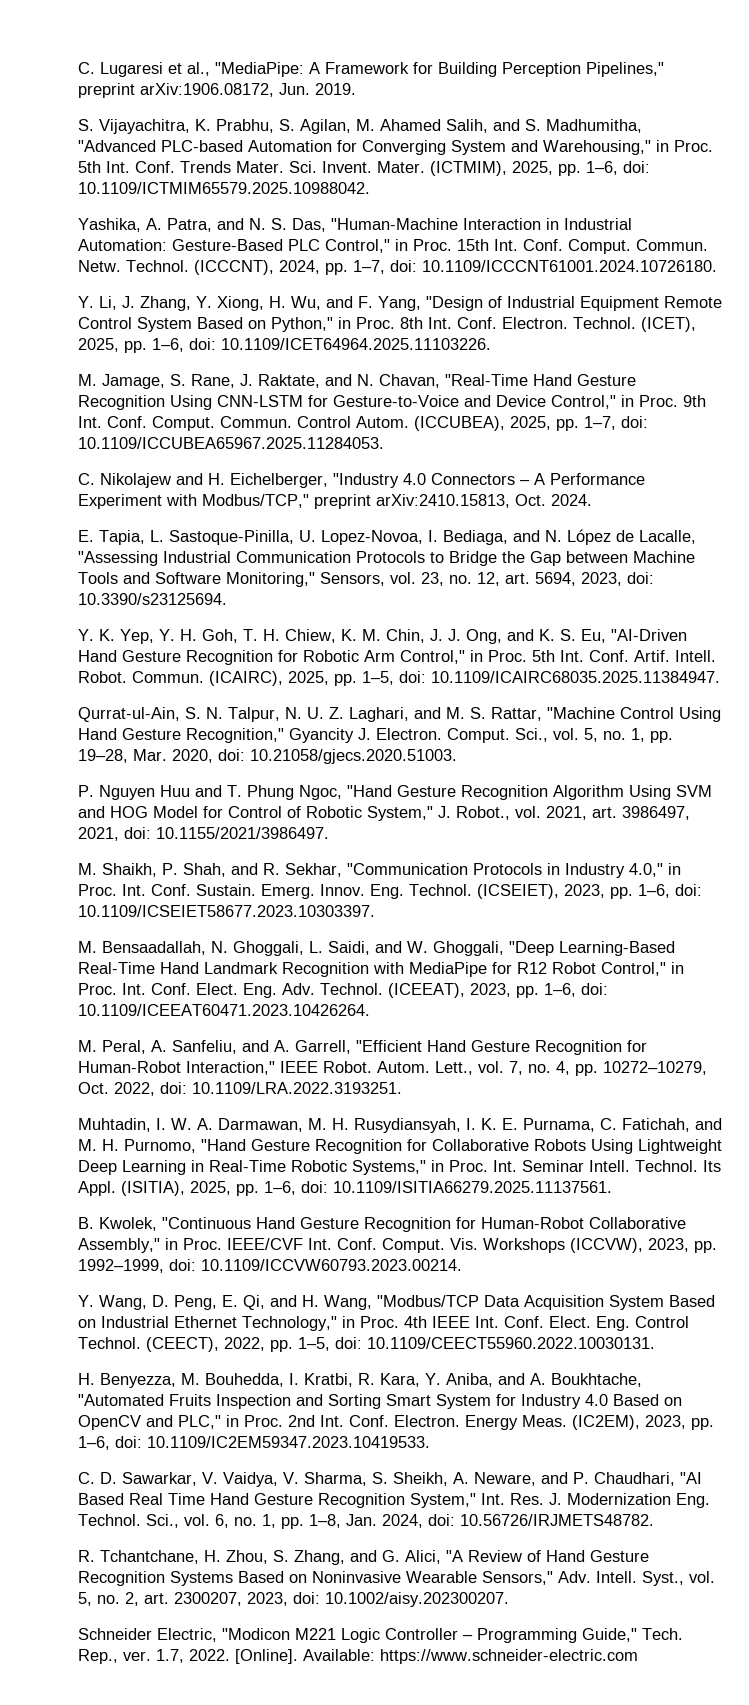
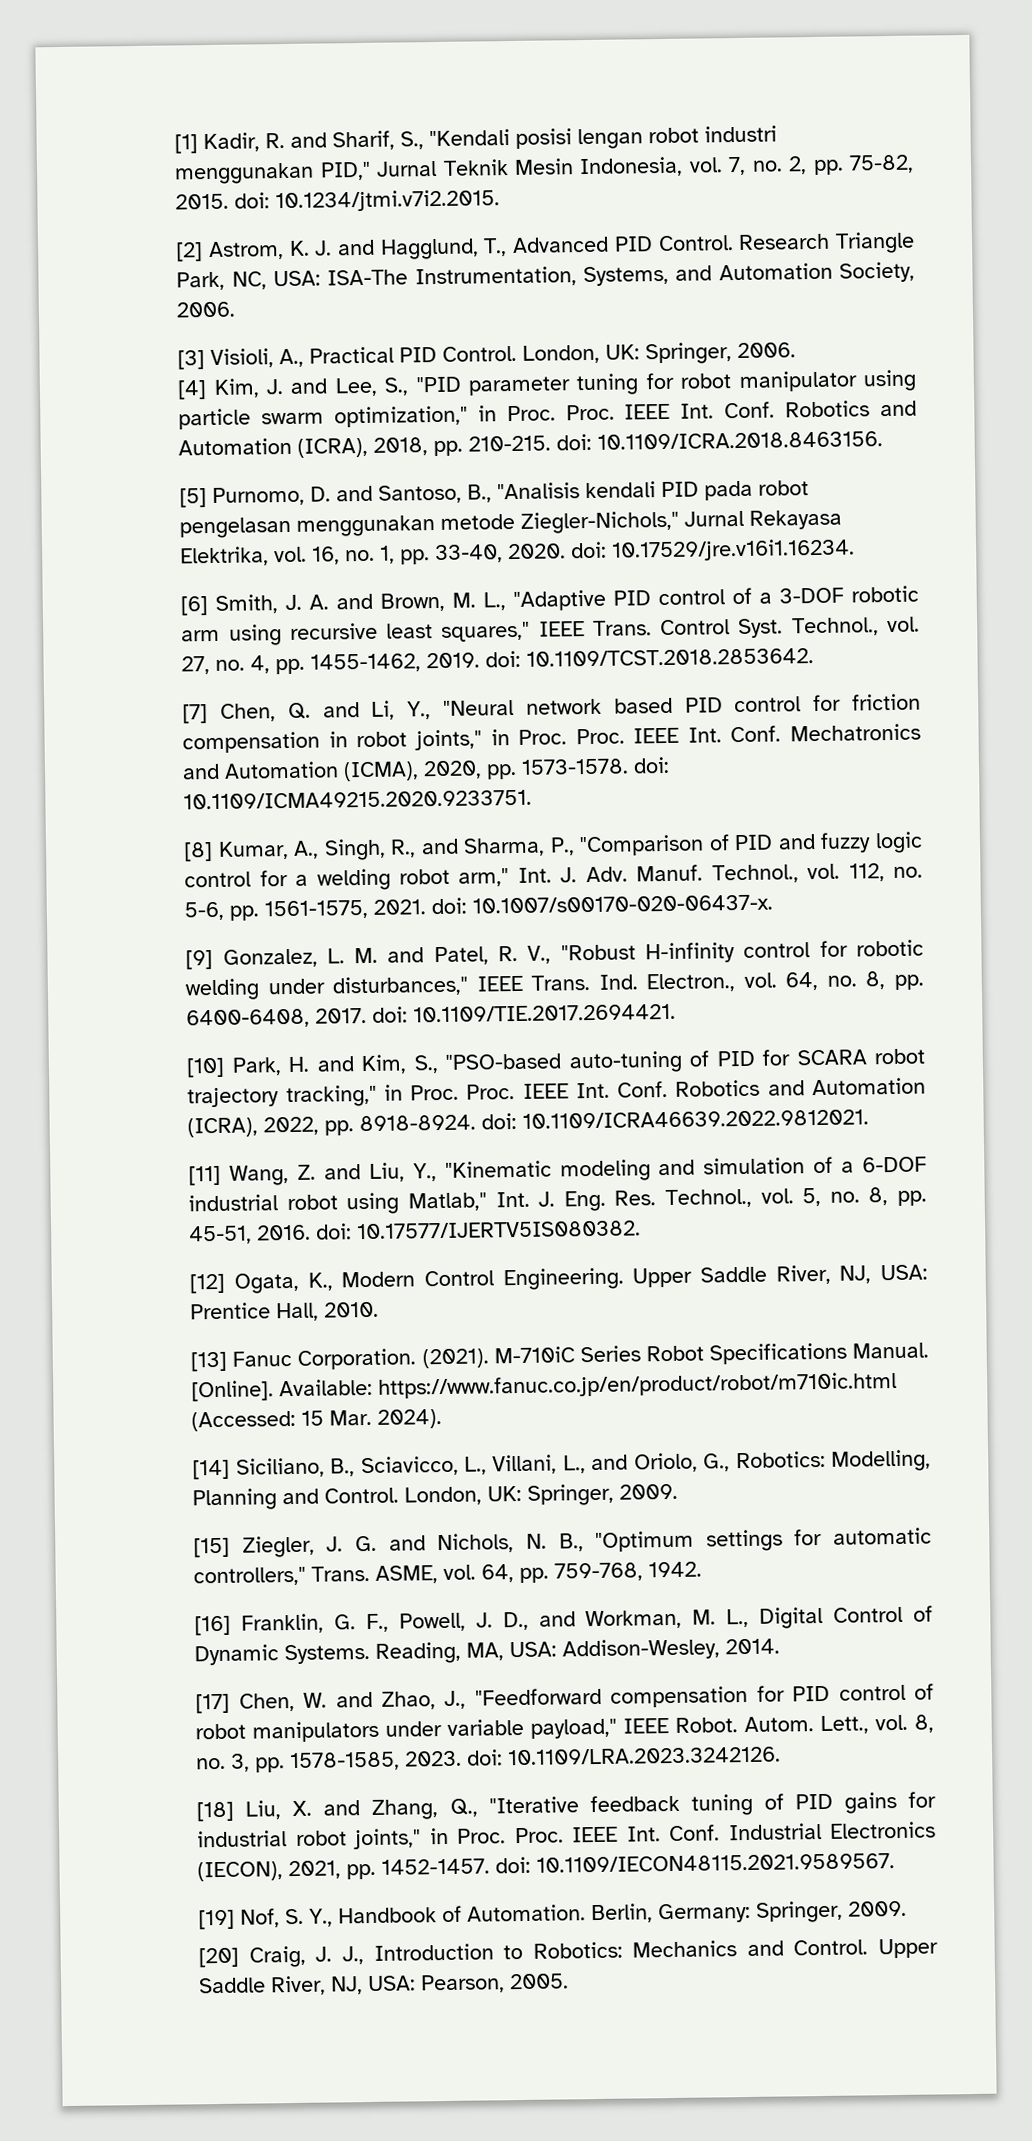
[78,62,665,77] [78,83,357,98] [78,119,643,134] [78,140,714,155] [78,161,651,176] [78,182,371,194] [78,218,633,232] [78,239,709,254] [78,260,718,275] [78,296,723,311] [78,317,697,332] [78,338,492,353] [78,374,637,389] [78,395,707,410] [78,416,649,431] [78,437,385,449] [78,473,646,488] [78,494,593,509] [78,529,697,545] [78,551,696,566] [78,572,655,587] [78,593,228,605] [78,629,688,644] [78,650,717,665] [78,671,721,686] [78,707,722,722] [78,728,674,743] [78,749,458,764] [78,785,713,800] [78,806,691,821] [78,827,330,841] [78,863,682,878] [78,884,703,899] [78,905,376,917] [78,941,676,956] [78,962,685,977] [78,983,609,998] [78,1004,371,1016] [78,1040,648,1055] [78,1061,276,1075] C. Lugaresi et al., "MediaPipe: A Framework for Building Perception Pipelines," preprint arXiv:1906.08172, Jun. 2019. // S. Vijayachitra, K. Prabhu, S. Agilan, M. Ahamed Salih, and S. Madhumitha, "Advanced PLC-based Automation for Converging System and Warehousing," in Proc. 5th Int. Conf. Trends Mater. Sci. Invent. Mater. (ICTMIM), 2025, pp. 1–6, doi: 10.1109/ICTMIM65579.2025.10988042. // Yashika, A. Patra, and N. S. Das, "Human-Machine Interaction in Industrial Automation: Gesture-Based PLC Control," in Proc. 15th Int. Conf. Comput. Commun. Netw. Technol. (ICCCNT), 2024, pp. 1–7, doi: 10.1109/ICCCNT61001.2024.10726180. // Y. Li, J. Zhang, Y. Xiong, H. Wu, and F. Yang, "Design of Industrial Equipment Remote Control System Based on Python," in Proc. 8th Int. Conf. Electron. Technol. (ICET), 2025, pp. 1–6, doi: 10.1109/ICET64964.2025.11103226. // M. Jamage, S. Rane, J. Raktate, and N. Chavan, "Real-Time Hand Gesture Recognition Using CNN-LSTM for Gesture-to-Voice and Device Control," in Proc. 9th Int. Conf. Comput. Commun. Control Autom. (ICCUBEA), 2025, pp. 1–7, doi: 10.1109/ICCUBEA65967.2025.11284053. // C. Nikolajew and H. Eichelberger, "Industry 4.0 Connectors – A Performance Experiment with Modbus/TCP," preprint arXiv:2410.15813, Oct. 2024. // E. Tapia, L. Sastoque-Pinilla, U. Lopez-Novoa, I. Bediaga, and N. López de Lacalle, "Assessing Industrial Communication Protocols to Bridge the Gap between Machine Tools and Software Monitoring," Sensors, vol. 23, no. 12, art. 5694, 2023, doi: 10.3390/s23125694. // Y. K. Yep, Y. H. Goh, T. H. Chiew, K. M. Chin, J. J. Ong, and K. S. Eu, "AI-Driven Hand Gesture Recognition for Robotic Arm Control," in Proc. 5th Int. Conf. Artif. Intell. Robot. Commun. (ICAIRC), 2025, pp. 1–5, doi: 10.1109/ICAIRC68035.2025.11384947. // Qurrat-ul-Ain, S. N. Talpur, N. U. Z. Laghari, and M. S. Rattar, "Machine Control Using Hand Gesture Recognition," Gyancity J. Electron. Comput. Sci., vol. 5, no. 1, pp. 19–28, Mar. 2020, doi: 10.21058/gjecs.2020.51003. // P. Nguyen Huu and T. Phung Ngoc, "Hand Gesture Recognition Algorithm Using SVM and HOG Model for Control of Robotic System," J. Robot., vol. 2021, art. 3986497, 2021, doi: 10.1155/2021/3986497. // M. Shaikh, P. Shah, and R. Sekhar, "Communication Protocols in Industry 4.0," in Proc. Int. Conf. Sustain. Emerg. Innov. Eng. Technol. (ICSEIET), 2023, pp. 1–6, doi: 10.1109/ICSEIET58677.2023.10303397. // M. Bensaadallah, N. Ghoggali, L. Saidi, and W. Ghoggali, "Deep Learning-Based Real-Time Hand Landmark Recognition with MediaPipe for R12 Robot Control," in Proc. Int. Conf. Elect. Eng. Adv. Technol. (ICEEAT), 2023, pp. 1–6, doi: 10.1109/ICEEAT60471.2023.10426264. // M. Peral, A. Sanfeliu, and A. Garrell, "Efficient Hand Gesture Recognition for Human-Robot Interaction," -> [174,125,778,154] [174,154,915,185] [175,189,501,213] [175,231,915,262] [176,261,915,291] [176,301,236,318] [177,342,797,370] [177,369,917,400] [178,400,917,430] [178,431,884,458] [179,480,810,508] [179,509,843,539] [180,538,856,567] [180,585,919,616] [181,616,921,646] [181,648,815,675] [182,693,922,724] [182,723,922,754] [182,756,671,782] [183,789,533,810] [183,831,923,862] [184,863,923,891] [184,894,774,921] [185,939,925,970] [185,971,925,1001] [186,1003,677,1029] [186,1048,926,1078] [187,1077,926,1108] [187,1109,870,1138] [188,1156,927,1186] [188,1187,927,1215] [189,1220,642,1245] [189,1264,929,1294] [190,1301,380,1322] [190,1342,929,1372] [191,1371,898,1402] [191,1409,443,1432] [192,1449,931,1480] [192,1483,679,1511] [193,1527,932,1558] [193,1561,703,1587] [194,1605,934,1636] [194,1638,781,1666] [195,1683,934,1714] [195,1718,618,1743] [1] Kadir, R. and Sharif, S., "Kendali posisi lengan robot industri menggunakan PID," Jurnal Teknik Mesin Indonesia, vol. 7, no. 2, pp. 75-82, 2015. doi: 10.1234/jtmi.v7i2.2015. // [2] Astrom, K. J. and Hagglund, T., Advanced PID Control. Research Triangle Park, NC, USA: ISA-The Instrumentation, Systems, and Automation Society, 2006. // [3] Visioli, A., Practical PID Control. London, UK: Springer, 2006. // [4] Kim, J. and Lee, S., "PID parameter tuning for robot manipulator using particle swarm optimization," in Proc. Proc. IEEE Int. Conf. Robotics and Automation (ICRA), 2018, pp. 210-215. doi: 10.1109/ICRA.2018.8463156. // [5] Purnomo, D. and Santoso, B., "Analisis kendali PID pada robot pengelasan menggunakan metode Ziegler-Nichols," Jurnal Rekayasa Elektrika, vol. 16, no. 1, pp. 33-40, 2020. doi: 10.17529/jre.v16i1.16234. // [6] Smith, J. A. and Brown, M. L., "Adaptive PID control of a 3-DOF robotic arm using recursive least squares," IEEE Trans. Control Syst. Technol., vol. 27, no. 4, pp. 1455-1462, 2019. doi: 10.1109/TCST.2018.2853642. // [7] Chen, Q. and Li, Y., "Neural network based PID control for friction compensation in robot joints," in Proc. Proc. IEEE Int. Conf. Mechatronics and Automation (ICMA), 2020, pp. 1573-1578. doi: 10.1109/ICMA49215.2020.9233751. // [8] Kumar, A., Singh, R., and Sharma, P., "Comparison of PID and fuzzy logic control for a welding robot arm," Int. J. Adv. Manuf. Technol., vol. 112, no. 5-6, pp. 1561-1575, 2021. doi: 10.1007/s00170-020-06437-x. // [9] Gonzalez, L. M. and Patel, R. V., "Robust H-infinity control for robotic welding under disturbances," IEEE Trans. Ind. Electron., vol. 64, no. 8, pp. 6400-6408, 2017. doi: 10.1109/TIE.2017.2694421. // [10] Park, H. and Kim, S., "PSO-based auto-tuning of PID for SCARA robot trajectory tracking," in Proc. Proc. IEEE Int. Conf. Robotics and Automation (ICRA), 2022, pp. 8918-8924. doi: 10.1109/ICRA46639.2022.9812021. // [11] Wang, Z. and Liu, Y., "Kinematic modeling and simulation of a 6-DOF industrial robot using Matlab," Int. J. Eng. Res. Technol., vol. 5, no. 8, pp. 45-51, 2016. doi: 10.17577/IJERTV5IS080382. // [12] Ogata, K., Modern Control Engineering. Upper Saddle River, NJ, USA: Prentice Hall, 2010. // [13] Fanuc Corporation. (2021). M-710iC Series Robot Specifications Manual. [Online]. Available: https://www.fanuc.co.jp/en/product/robot/m710ic.html (Accessed: 15 Mar. 2024). // [14] Siciliano, B., Sciavicco, L., Villani, L., and Oriolo, G., Robotics: Modelling, Planning and Control. London, UK: Springer, 2009. // [15] Ziegler, J. G. and Nichols, N. B., "Optimum settings for automatic controllers," Trans. ASME, vol. 64, pp. 759-768, 1942. // [16] Franklin, G. F., Powell, J. D., and Workman, M. L., Digital Control of Dynamic Systems. Reading, MA, USA: Addison-Wesley, 2014. // [17] Chen, W. and Zhao, J., "Feedforward compensation for PID control of robot manipulators under variable payload,"
[509,1061,708,1076] [78,1082,403,1096] [78,1118,723,1133] [78,1139,723,1154] [78,1160,722,1175] [78,1181,613,1196] [78,1217,687,1232] [78,1238,718,1253] [78,1259,463,1273] [78,1295,716,1310] [78,1316,690,1331] [78,1337,656,1352] [78,1373,643,1388] [78,1394,683,1409] [78,1415,715,1430] [78,1436,431,1450] [78,1472,703,1487] [78,1493,711,1508] [78,1514,655,1529] [78,1550,650,1565] [78,1571,716,1586] [78,1592,510,1607] [78,1628,684,1643] [78,1649,639,1664] 7, no. 4, pp. 10272–10279, Oct. 2022, doi: 10.1109/LRA.2022.3193251. // Muhtadin, I. W. A. Darmawan, M. H. Rusydiansyah, I. K. E. Purnama, C. Fatichah, and M. H. Purnomo, "Hand Gesture Recognition for Collaborative Robots Using Lightweight Deep Learning in Real-Time Robotic Systems," in Proc. Int. Seminar Intell. Technol. Its Appl. (ISITIA), 2025, pp. 1–6, doi: 10.1109/ISITIA66279.2025.11137561. // B. Kwolek, "Continuous Hand Gesture Recognition for Human-Robot Collaborative Assembly," in Proc. IEEE/CVF Int. Conf. Comput. Vis. Workshops (ICCVW), 2023, pp. 1992–1999, doi: 10.1109/ICCVW60793.2023.00214. // Y. Wang, D. Peng, E. Qi, and H. Wang, "Modbus/TCP Data Acquisition System Based on Industrial Ethernet Technology," in Proc. 4th IEEE Int. Conf. Elect. Eng. Control Technol. (CEECT), 2022, pp. 1–5, doi: 10.1109/CEECT55960.2022.10030131. // H. Benyezza, M. Bouhedda, I. Kratbi, R. Kara, Y. Aniba, and A. Boukhtache, "Automated Fruits Inspection and Sorting Smart System for Industry 4.0 Based on OpenCV and PLC," in Proc. 2nd Int. Conf. Electron. Energy Meas. (IC2EM), 2023, pp. 1–6, doi: 10.1109/IC2EM59347.2023.10419533. // C. D. Sawarkar, V. Vaidya, V. Sharma, S. Sheikh, A. Neware, and P. Chaudhari, "AI Based Real Time Hand Gesture Recognition System," Int. Res. J. Modernization Eng. Technol. Sci., vol. 6, no. 1, pp. 1–8, Jan. 2024, doi: 10.56726/IRJMETS48782. // R. Tchantchane, H. Zhou, S. Zhang, and G. Alici, "A Review of Hand Gesture Recognition Systems Based on Noninvasive Wearable Sensors," Adv. Intell. Syst., vol. 5, no. 2, art. 2300207, 2023, doi: 10.1002/aisy.202300207. // Schneider Electric, "Modicon M221 Logic Controller – Programming Guide," Tech. Rep., ver. 1.7, 2022. [Online]. Available: https://www.schneider-electric.com -> [913,1714,934,1733] [196,1746,782,1773] [196,1791,937,1822] [197,1821,936,1850] [197,1853,896,1882] [198,1900,908,1930] [198,1938,939,1968] [199,1973,570,1996] 8, no. 3, pp. 1578-1585, 2023. doi: 10.1109/LRA.2023.3242126. // [18] Liu, X. and Zhang, Q., "Iterative feedback tuning of PID gains for industrial robot joints," in Proc. Proc. IEEE Int. Conf. Industrial Electronics (IECON), 2021, pp. 1452-1457. doi: 10.1109/IECON48115.2021.9589567. // [19] Nof, S. Y., Handbook of Automation. Berlin, Germany: Springer, 2009. // [20] Craig, J. J., Introduction to Robotics: Mechanics and Control. Upper Saddle River, NJ, USA: Pearson, 2005.

